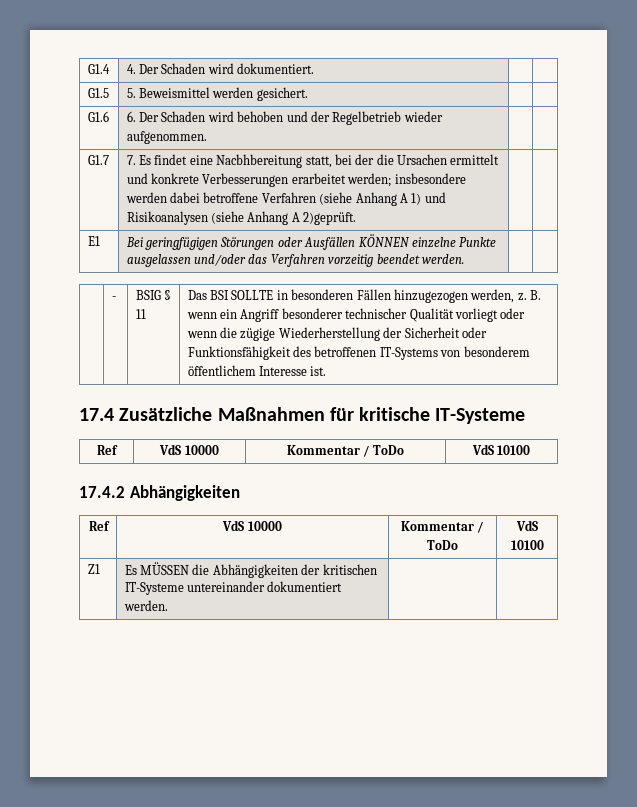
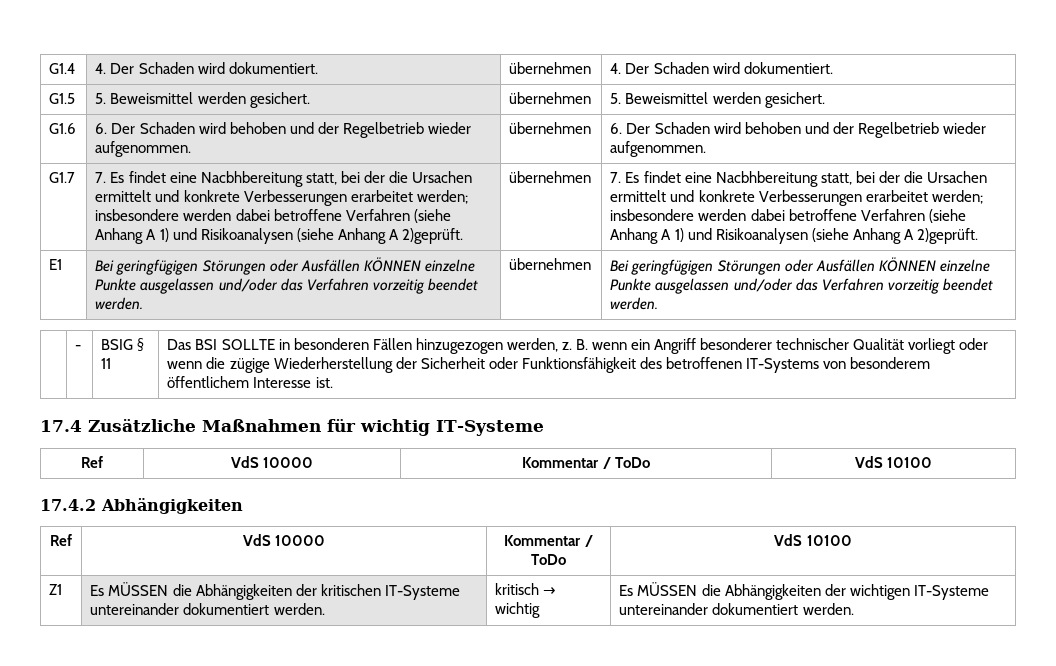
(315, 68) | -> [509,62,592,74] [610,62,833,74] übernehmen | 4. Der Schaden wird dokumentiert.
(308, 94) | -> [509,92,592,104] [610,92,825,108] übernehmen | 5. Beweismittel werden gesichert.
(207, 137) | -> [509,122,592,134] [610,122,986,138] [610,141,707,157] übernehmen | 6. Der Schaden wird behoben und der Regelbetrieb wieder aufgenommen.
(357, 218) | -> [509,171,592,183] [610,171,987,187] [610,190,983,206] [610,209,966,223] [610,228,978,244] übernehmen | 7. Es findet eine Nacbhbereitung statt, bei der die Ursachen ermittelt und konkrete Verbesserungen erarbeitet werden; insbesondere werden dabei betroffene Verfahren (siehe Anhang A 1) und Risikoanalysen (siehe Anhang A 2)geprüft.
(464, 259) | -> [509,258,592,270] [610,257,990,275] [610,278,993,294] [610,297,659,310] übernehmen | Bei geringfügigen Störungen oder Ausfällen KÖNNEN einzelne Punkte ausgelassen und/oder das Verfahren vorzeitig beendet werden.
[359,407,431,421] kritische -> [360,419,430,436] wichtig
(168, 605) | -> [495,583,557,595] [495,602,541,618] [619,582,989,600] [619,603,854,615] kritisch → wichtig | Es MÜSSEN die Abhängigkeiten der wichtigen IT-Systeme untereinander dokumentiert werden.

